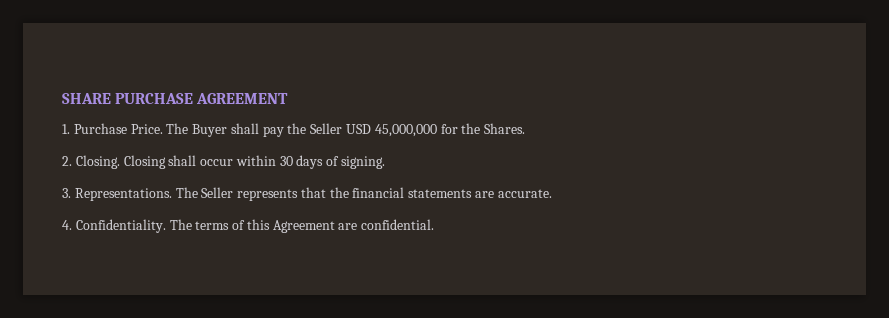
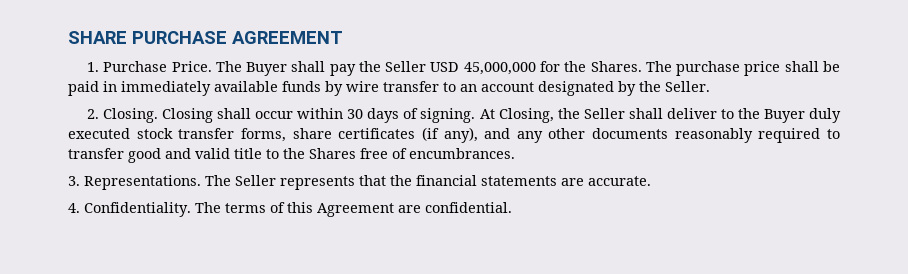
(526, 128) none -> [645,61,841,76] [68,81,710,96] The purchase price shall be paid in immediately available funds by wire transfer to an account designated by the Seller.
(386, 162) none -> [479,108,841,123] [68,127,840,143] [68,148,515,163] At Closing, the Seller shall deliver to the Buyer duly executed stock transfer forms, share certificates (if any), and any other documents reasonably required to transfer good and valid title to the Shares free of encumbrances.

